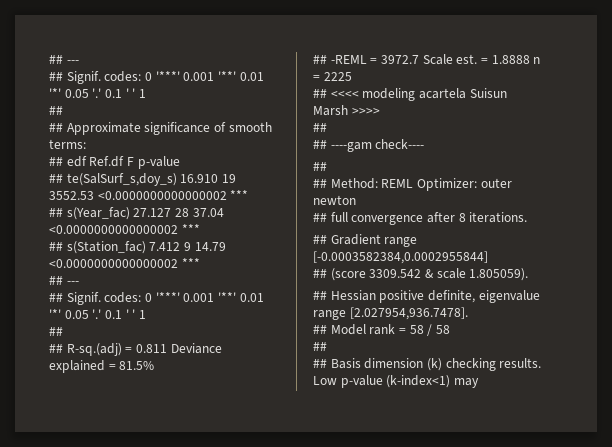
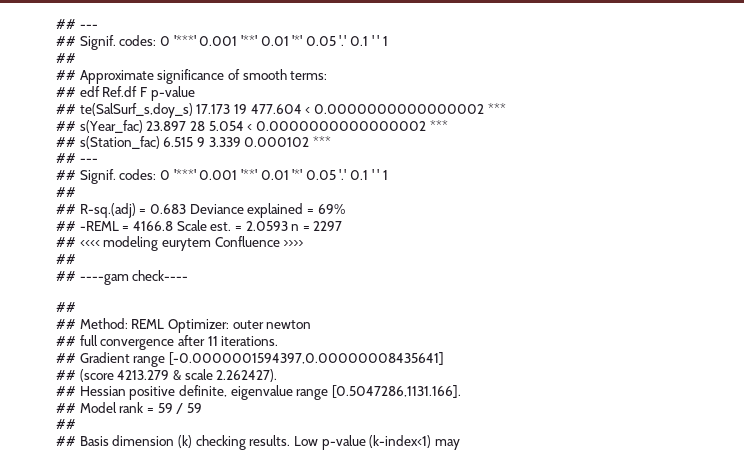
[180,174,236,183] [49,190,249,200] [49,207,224,220] [49,225,178,234] 16.910 19 3552.53 <0.0000000000000002 *** // ## s(Year_fac) 27.127 28 37.04 <0.0000000000000002 -> [196,103,506,114] [56,120,426,133] 17.173 19 477.604 < 0.0000000000000002 *** // ## s(Year_fac) 23.897 28 5.054 < 0.0000000000000002
[149,242,226,251] [49,259,178,268] 7.412 9 14.79 <0.0000000000000002 -> [163,137,310,147] 6.515 9 3.339 0.000102
[135,344,167,353] 0.811 -> [149,204,186,214] 0.683
[119,361,155,370] 81.5% -> [317,204,345,214] 69%
[380,55,419,64] 3972.7 -> [132,221,173,231] 4166.8
[491,55,530,64] 1.8888 -> [245,221,288,231] 2.0593
[323,72,352,81] 2225 -> [313,221,343,231] 2297
[418,88,507,99] [313,105,348,116] acartela Suisun Marsh -> [161,236,280,251] eurytem Confluence
[458,213,466,222] 8 -> [207,336,218,346] 11
[313,251,488,264] [-0.0003582384,0.0002955844] -> [168,352,444,365] [-0.0000001594397,0.00000008435641]
[369,269,422,278] 3309.542 -> [117,370,170,380] 4213.279
[469,268,529,281] 1.805059). -> [216,369,278,382] 2.262427).
[349,307,468,320] [2.027954,936.7478]. -> [331,385,461,398] [0.5047286,1131.166].
[409,324,450,336] 58 / 58 -> [157,403,202,414] 59 / 59

